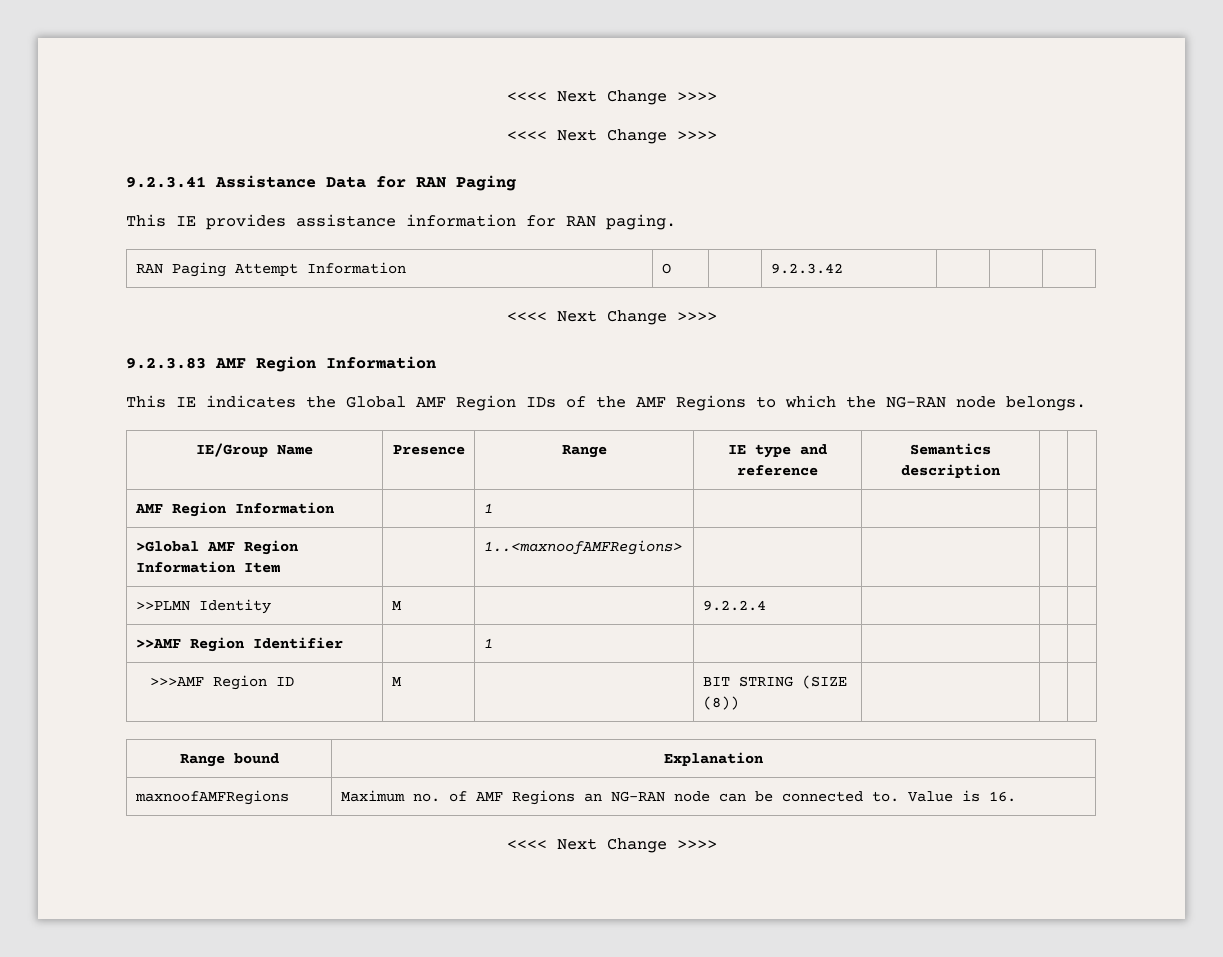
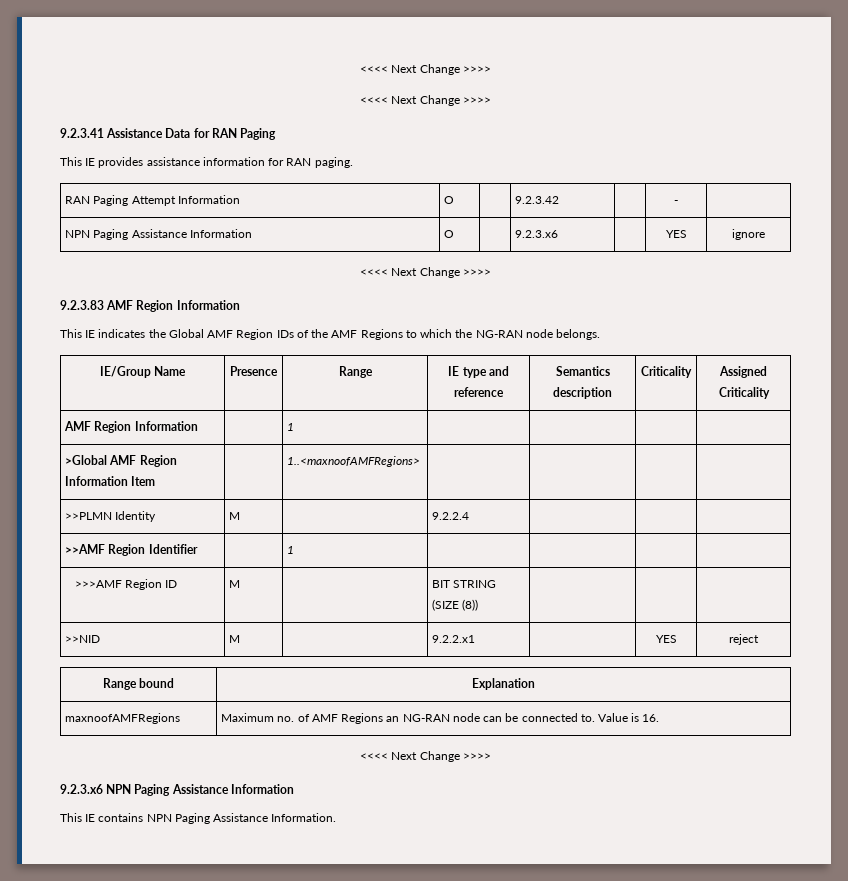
(843, 268) | -> [674,200,678,204] [65,229,252,240] [444,230,455,238] [515,230,559,238] [665,230,687,238] [732,229,765,240] - | // NPN Paging Assistance Information | O | | 9.2.3.x6 | | YES | ignore
(1001, 471) | -> [641,366,692,378] [719,366,767,378] [718,387,770,399] Criticality | Assigned Criticality
(739, 703) none -> [65,635,101,643] [229,635,241,643] [432,635,476,643] [655,635,677,643] [729,634,759,645] // >>NID | M | | 9.2.2.x1 | | YES | reject
(717, 844) none -> [60,784,294,796] [60,813,337,824] // 9.2.3.x6 NPN Paging Assistance Information // This IE contains NPN Paging Assistance Information.

